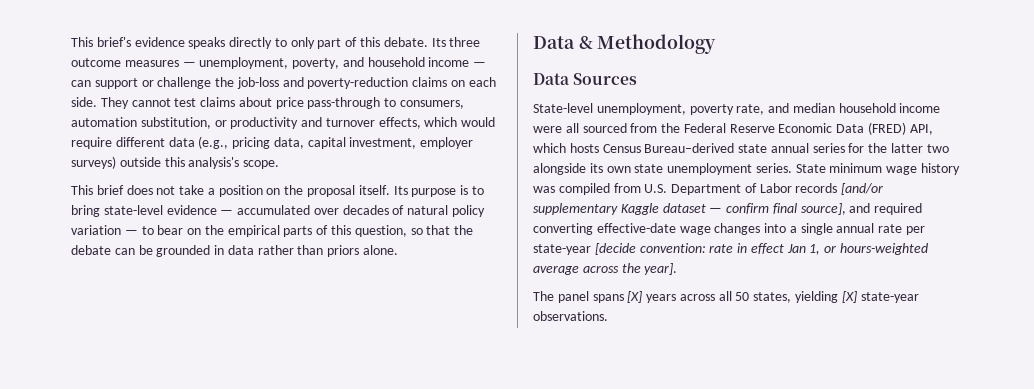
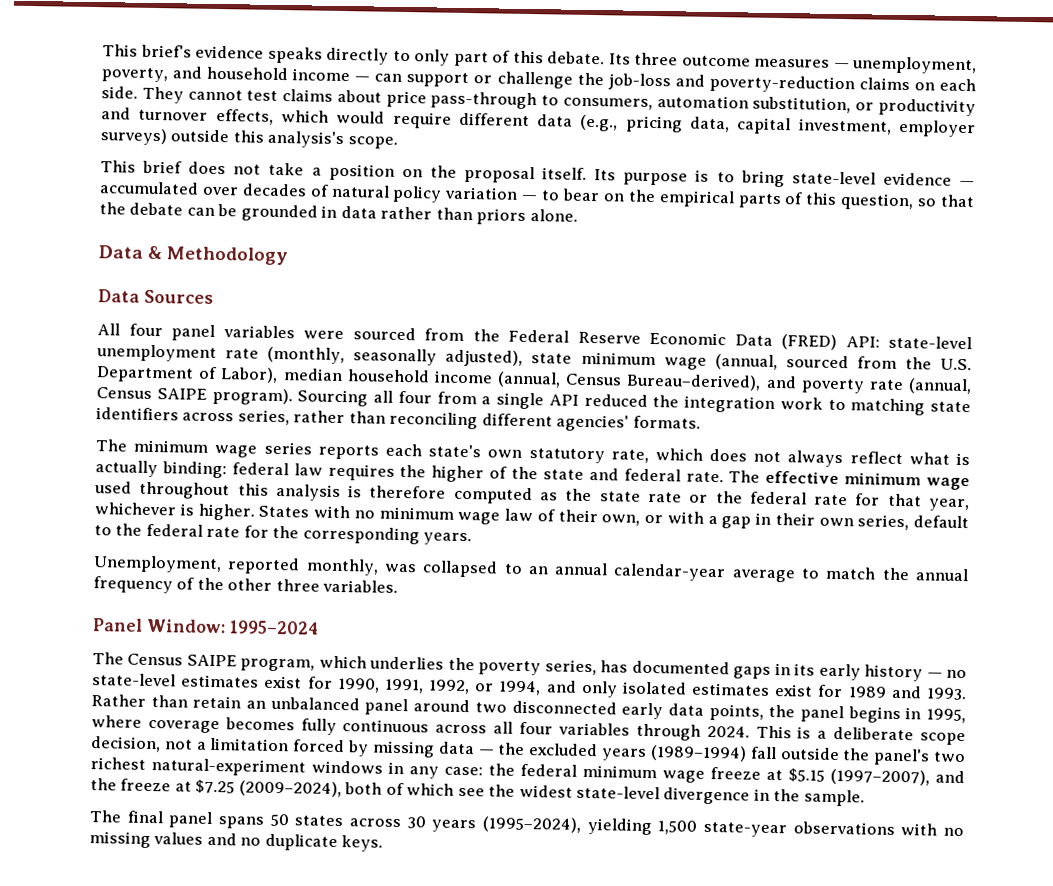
[533,103,941,115] [533,123,579,133] State-level unemployment, poverty rate, and median household income were all -> [97,323,344,341] All four panel variables were
[909,124,933,135] [533,143,949,153] [533,163,961,175] [533,183,884,195] [533,203,923,215] [533,223,926,235] [533,243,929,255] [533,263,678,275] [533,291,919,303] [533,311,608,321] API, which hosts Census Bureau–derived state annual series for the latter two alongside its own state unemployment series. State minimum wage history was compiled from U.S. Department of Labor records [and/or supplementary Kaggle dataset — confirm final source], and required converting effective-date wage changes into a single annual rate per state-year [decide convention: rate in effect Jan 1, or hours-weighted average across the year]. // The panel spans [X] years across all 50 states, yielding [X] state-year observations. -> [845,335,972,350] [96,344,973,371] [96,366,972,395] [96,387,971,416] [96,407,701,432] [95,439,970,468] [95,460,970,491] [94,481,970,512] [94,502,969,531] [94,523,473,546] [93,555,969,583] [93,576,399,594] [92,618,319,635] [92,652,968,682] [92,673,967,701] [91,694,966,724] [91,715,967,746] [90,736,967,766] [90,757,965,786] [90,778,865,807] [89,810,964,838] [89,831,384,852] API: state-level unemployment rate (monthly, seasonally adjusted), state minimum wage (annual, sourced from the U.S. Department of Labor), median household income (annual, Census Bureau–derived), and poverty rate (annual, Census SAIPE program). Sourcing all four from a single API reduced the integration work to matching state identifiers across series, rather than reconciling different agencies' formats. // The minimum wage series reports each state's own statutory rate, which does not always reflect what is actually binding: federal law requires the higher of the state and federal rate. The effective minimum wage used throughout this analysis is therefore computed as the state rate or the federal rate for that year, whichever is higher. States with no minimum wage law of their own, or with a gap in their own series, default to the federal rate for the corresponding years. // Unemployment, reported monthly, was collapsed to an annual calendar-year average to match the annual frequency of the other three variables. // Panel Window: 1995–2024 // The Census SAIPE program, which underlies the poverty series, has documented gaps in its early history — no state-level estimates exist for 1990, 1991, 1992, or 1994, and only isolated estimates exist for 1989 and 1993. Rather than retain an unbalanced panel around two disconnected early data points, the panel begins in 1995, where coverage becomes fully continuous across all four variables through 2024. This is a deliberate scope decision, not a limitation forced by missing data — the excluded years (1989–1994) fall outside the panel's two richest natural-experiment windows in any case: the federal minimum wage freeze at $5.15 (1997–2007), and the freeze at $7.25 (2009–2024), both of which see the widest state-level divergence in the sample. // The final panel spans 50 states across 30 years (1995–2024), yielding 1,500 state-year observations with no missing values and no duplicate keys.

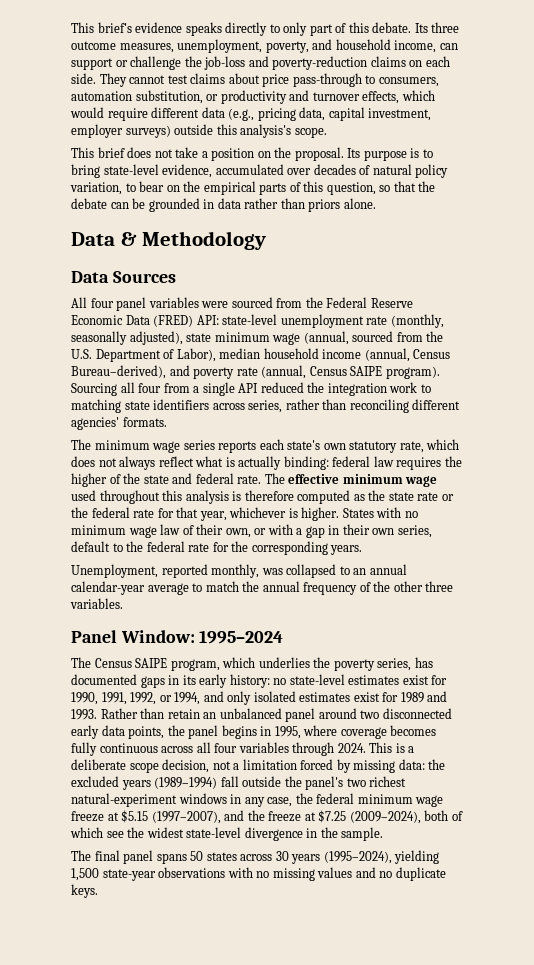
[754,58,850,69] measures — -> [119,43,174,53] measures,
[292,68,371,82] income — -> [394,40,437,53] income,
[464,165,588,184] proposal itself. -> [294,147,344,161] proposal.
[882,172,975,187] evidence — -> [162,164,213,178] evidence,
[444,186,538,201] variation — -> [70,182,122,195] variation,
[864,664,943,682] history — -> [229,674,270,688] history:
[438,741,495,755] data — -> [398,759,425,770] data:
[444,766,483,776] case: -> [267,797,293,807] case,

